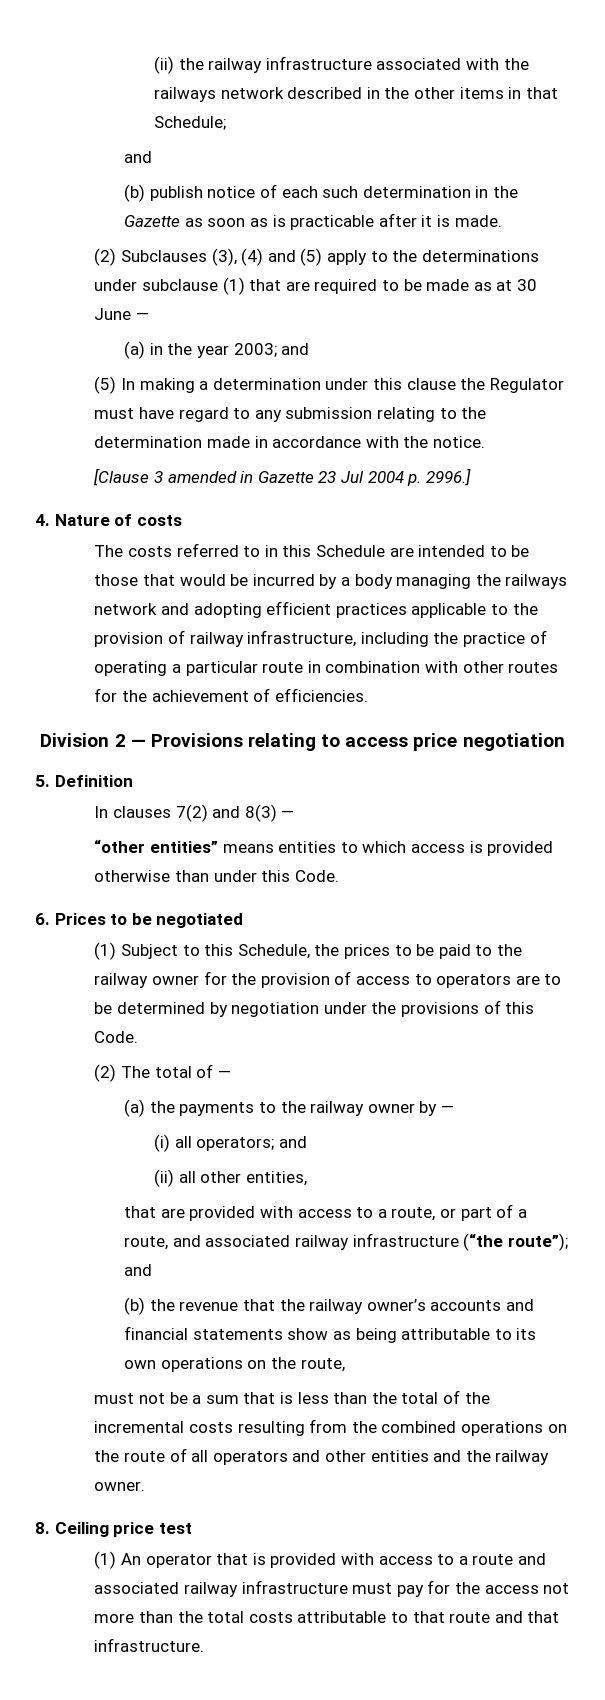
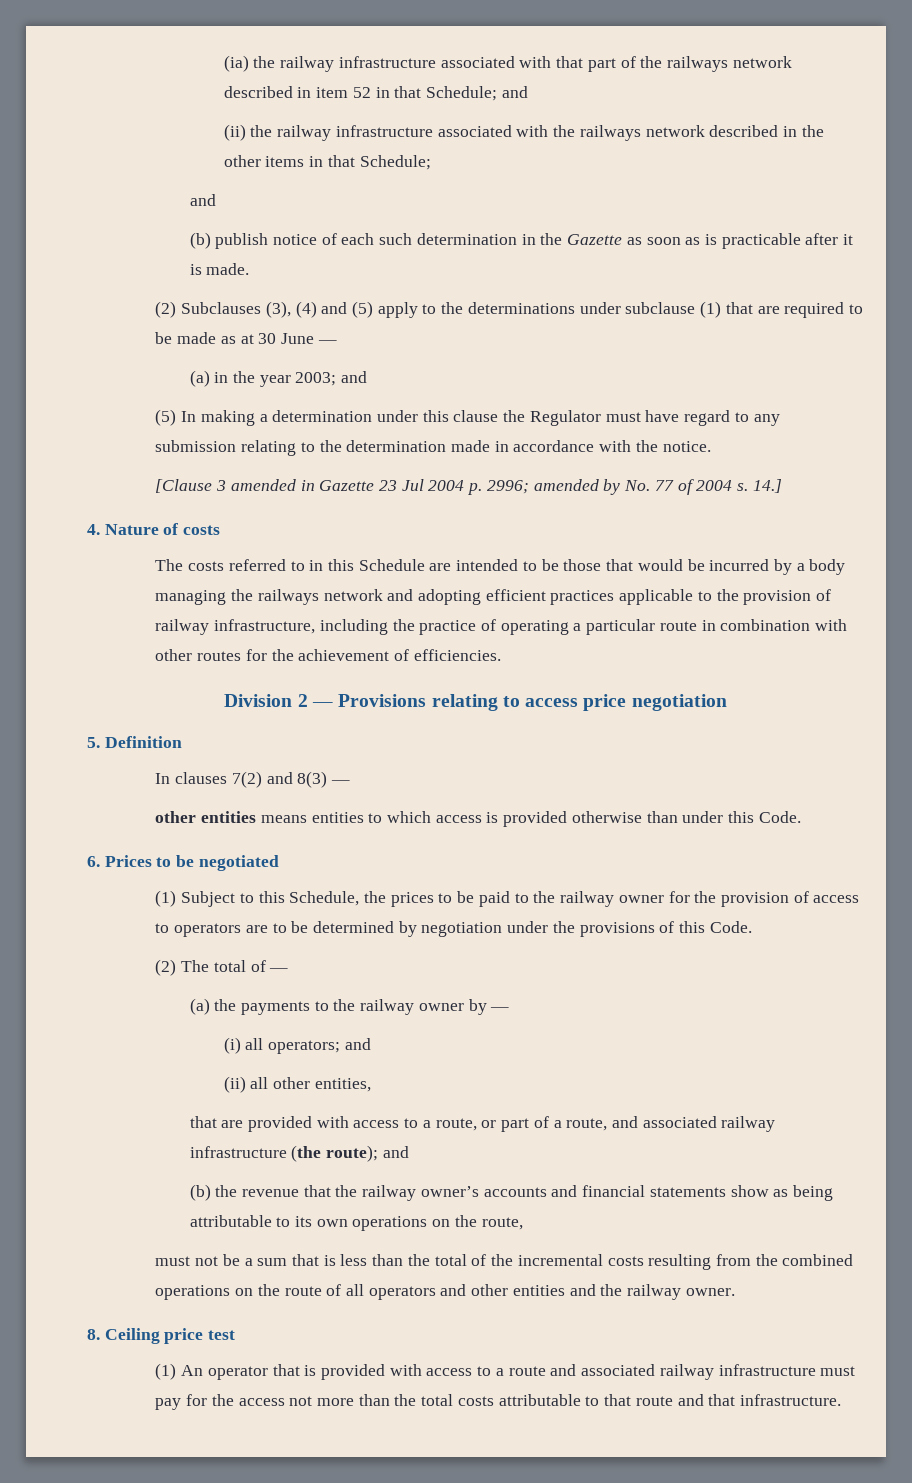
(153, 65) none -> [223,55,792,72] [223,86,528,101] (ia) the railway infrastructure associated with that part of the railways network described in item 52 in that Schedule; and //
[425,468,471,486] 2996.] -> [486,479,782,495] 2996; amended by No. 77 of 2004 s. 14.]
[94,839,219,853] “other entities” -> [155,811,257,823] other entities
[463,1233,568,1251] (“the route”); -> [291,1145,379,1162] (the route);

